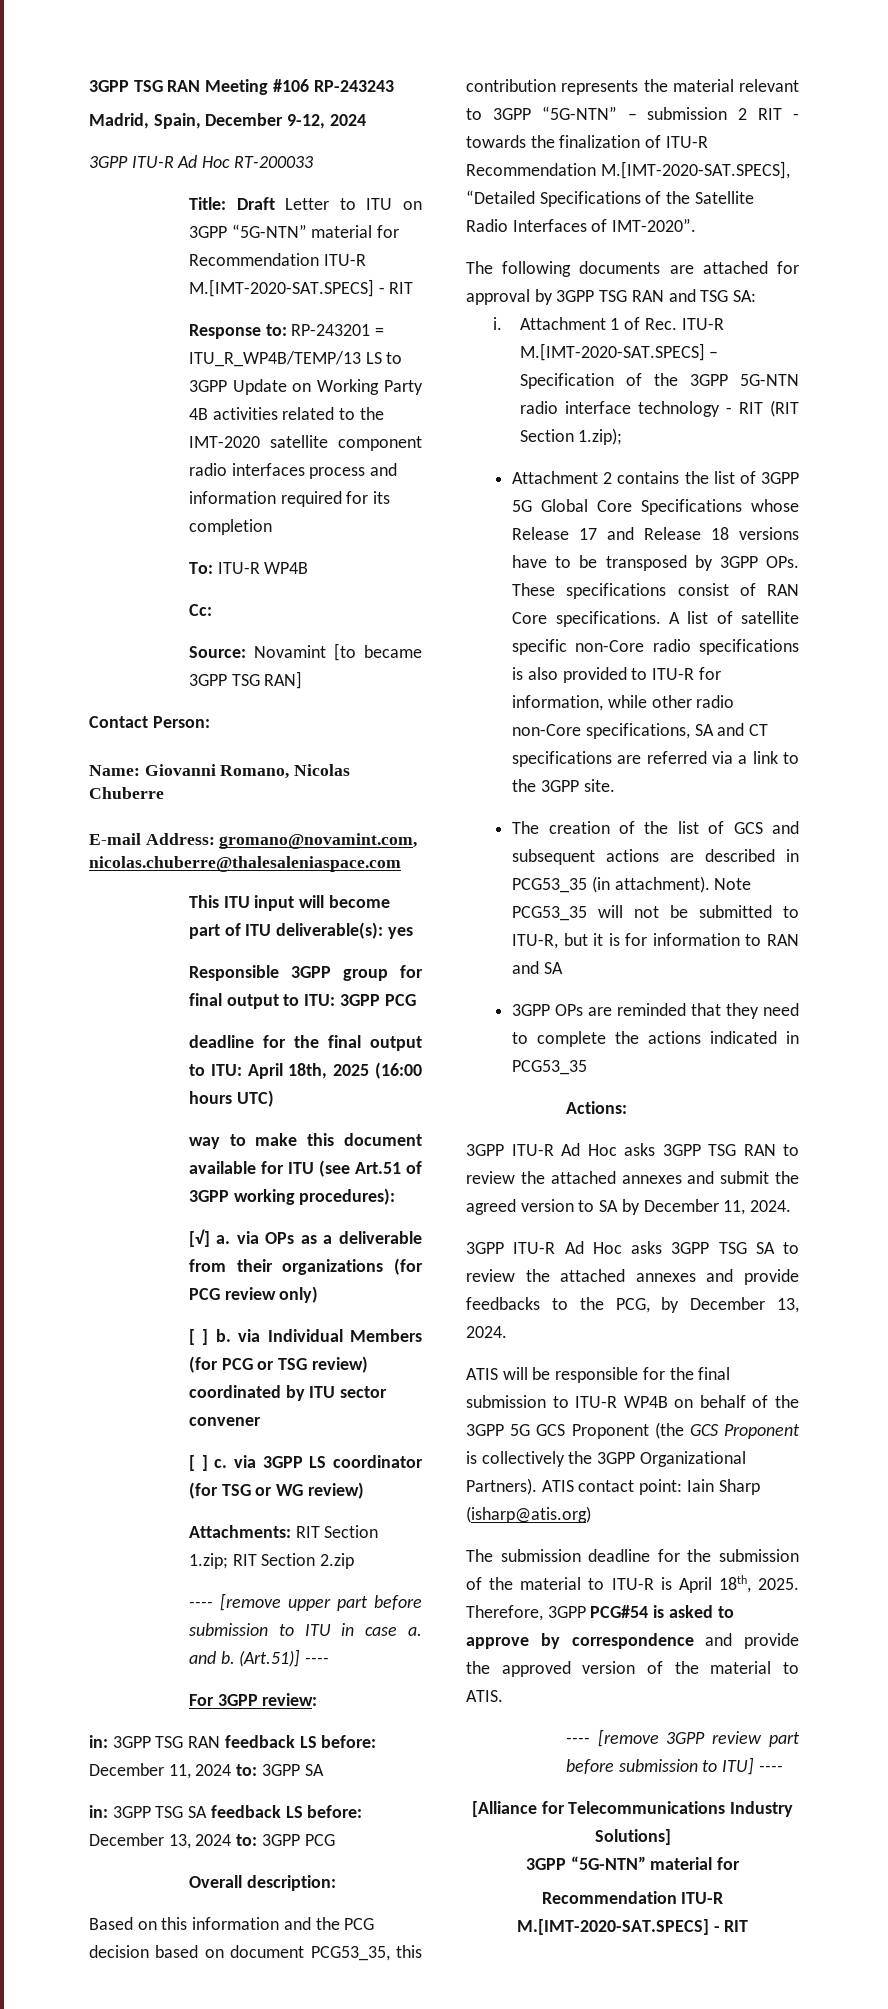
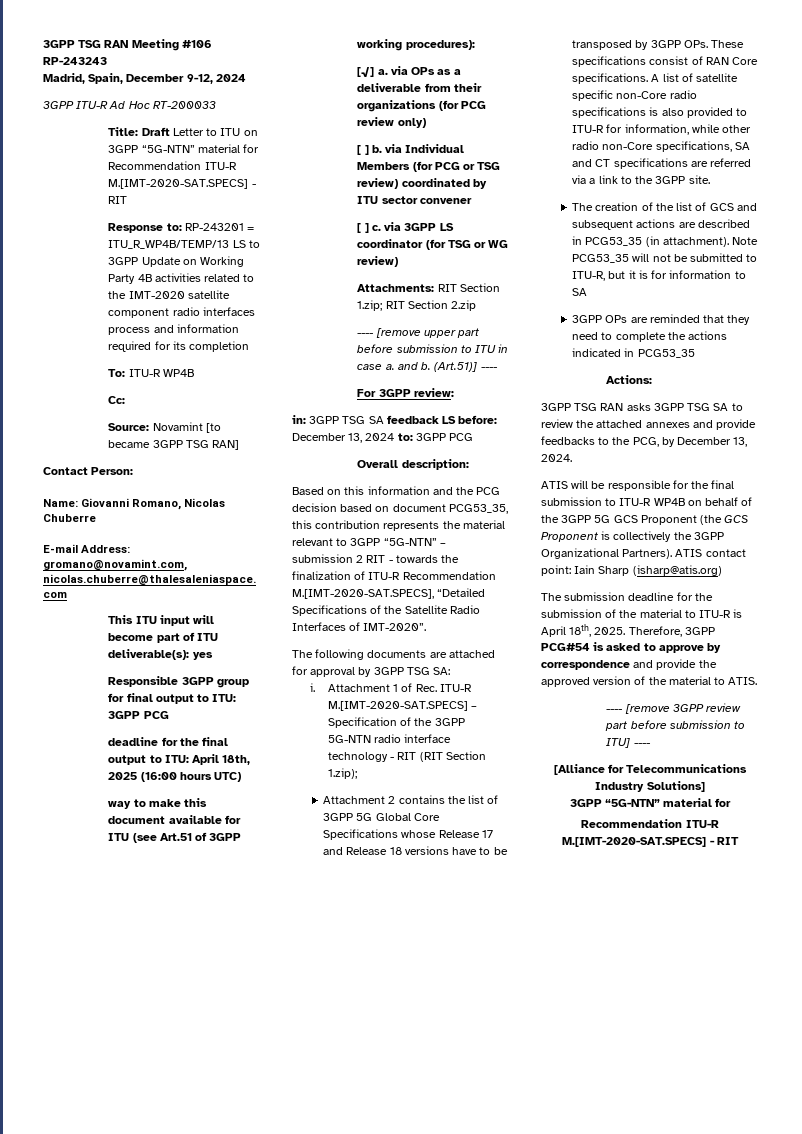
[89,1735,377,1748] [89,1763,324,1779] // in: 3GPP TSG RAN feedback LS before: December 11, 2024 to: 3GPP SA -> (454, 392) none
[631,289,729,302] RAN and TSG -> (430, 671) none
[767,934,799,946] [512,961,540,974] RAN and -> (746, 275) none
[511,1143,799,1156] [466,1171,799,1184] [466,1199,792,1215] [466,1241,622,1254] ITU-R Ad Hoc asks 3GPP TSG RAN to review the attached annexes and submit the agreed version to SA by December 11, 2024. // 3GPP ITU-R Ad Hoc -> [574,403,624,411] TSG RAN

